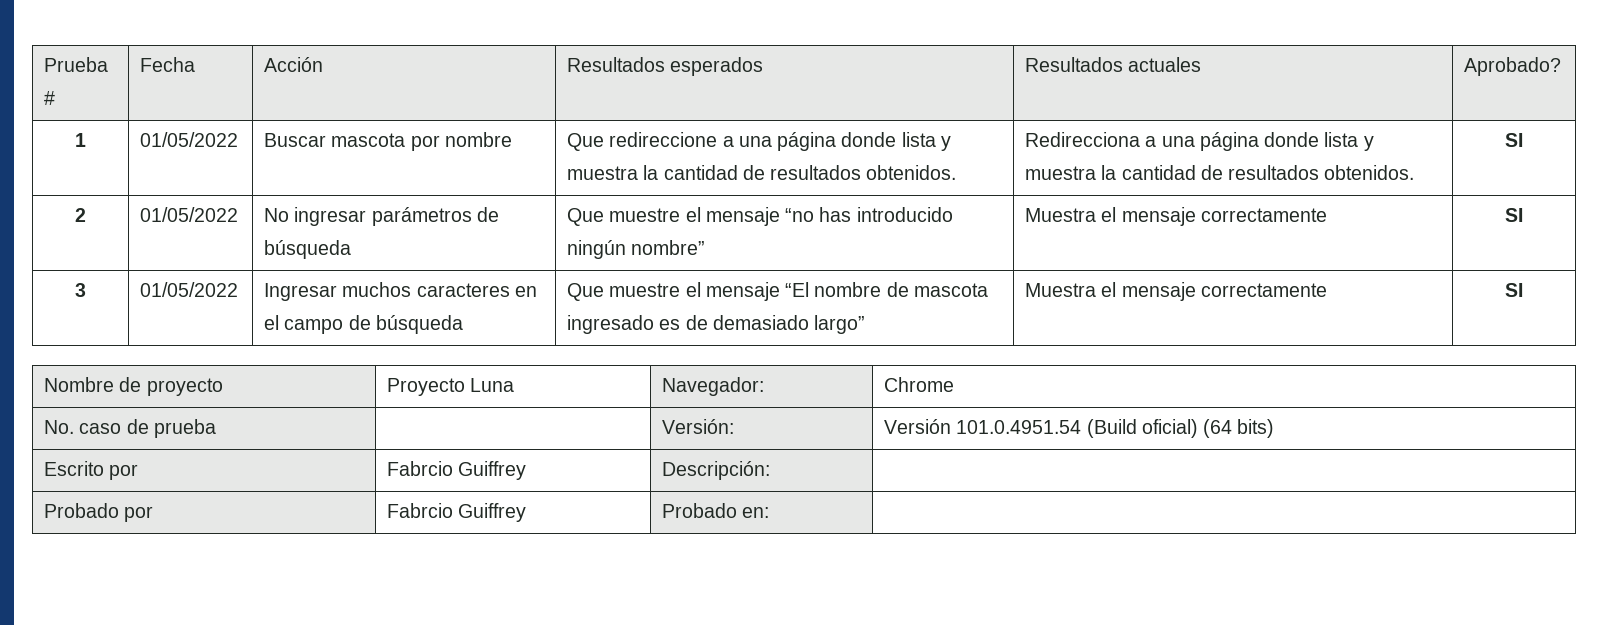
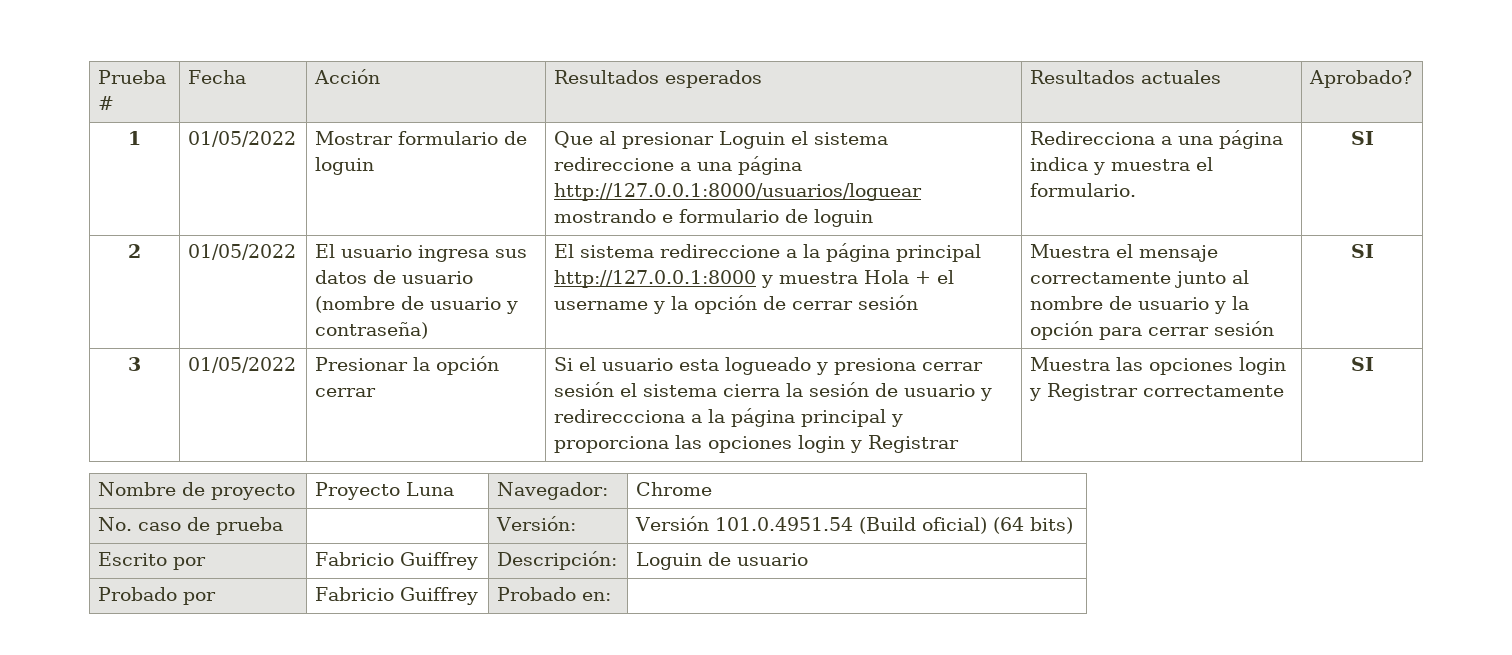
[264,132,512,151] [567,132,951,151] [567,165,957,180] [1025,132,1374,151] [1025,165,1415,180] [1505,133,1523,147] [75,208,86,222] [140,207,239,222] [264,207,499,226] [264,240,352,259] [567,207,953,226] [567,240,706,259] [1025,207,1327,226] [1505,208,1523,222] [75,283,86,297] [140,282,239,297] [264,282,537,301] [264,315,463,334] [567,282,988,301] [567,315,866,334] [1025,282,1196,301] Buscar mascota por nombre | Que redireccione a una página donde lista y muestra la cantidad de resultados obtenidos. | Redirecciona a una página donde lista y muestra la cantidad de resultados obtenidos. | SI // 2 | 01/05/2022 | No ingresar parámetros de búsqueda | Que muestre el mensaje “no has introducido ningún nombre” | Muestra el mensaje correctamente | SI // 3 | 01/05/2022 | Ingresar muchos caracteres en el campo de búsqueda | Que muestre el mensaje “El nombre de mascota ingresado es de demasiado largo” | Muestra el mensaje -> [314,131,527,145] [314,157,374,175] [553,131,888,149] [553,156,802,175] [553,183,922,201] [553,209,873,227] [1029,130,1283,149] [1029,157,1213,175] [1029,183,1136,197] [1350,131,1374,145] [128,244,141,258] [187,244,296,260] [314,244,527,262] [314,270,473,284] [314,296,518,314] [314,322,428,339] [553,243,981,262] [553,270,954,288] [553,295,918,314] [1029,244,1218,262] [1029,270,1249,288] [1029,296,1249,314] [1029,321,1274,340] [1350,244,1374,258] [128,357,141,371] [187,357,296,373] [314,356,499,375] [314,388,376,397] [553,357,983,375] [553,382,992,401] [553,408,903,427] [553,435,959,453] [1029,357,1286,375] [1028,383,1138,401] Mostrar formulario de loguin | Que al presionar Loguin el sistema redireccione a una página http://127.0.0.1:8000/usuarios/loguear mostrando e formulario de loguin | Redirecciona a una página indica y muestra el formulario. | SI // 2 | 01/05/2022 | El usuario ingresa sus datos de usuario (nombre de usuario y contraseña) | El sistema redireccione a la página principal http://127.0.0.1:8000 y muestra Hola + el username y la opción de cerrar sesión | Muestra el mensaje correctamente junto al nombre de usuario y la opción para cerrar sesión | SI // 3 | 01/05/2022 | Presionar la opción cerrar | Si el usuario esta logueado y presiona cerrar sesión el sistema cierra la sesión de usuario y redireccciona a la página principal y proporciona las opciones login y Registrar | Muestra las opciones login y Registrar
[387,461,454,476] Fabrcio -> [314,552,394,566] Fabricio
(771, 470) none -> [635,552,808,570] Loguin de usuario
[387,503,454,518] Fabrcio -> [314,587,394,601] Fabricio

